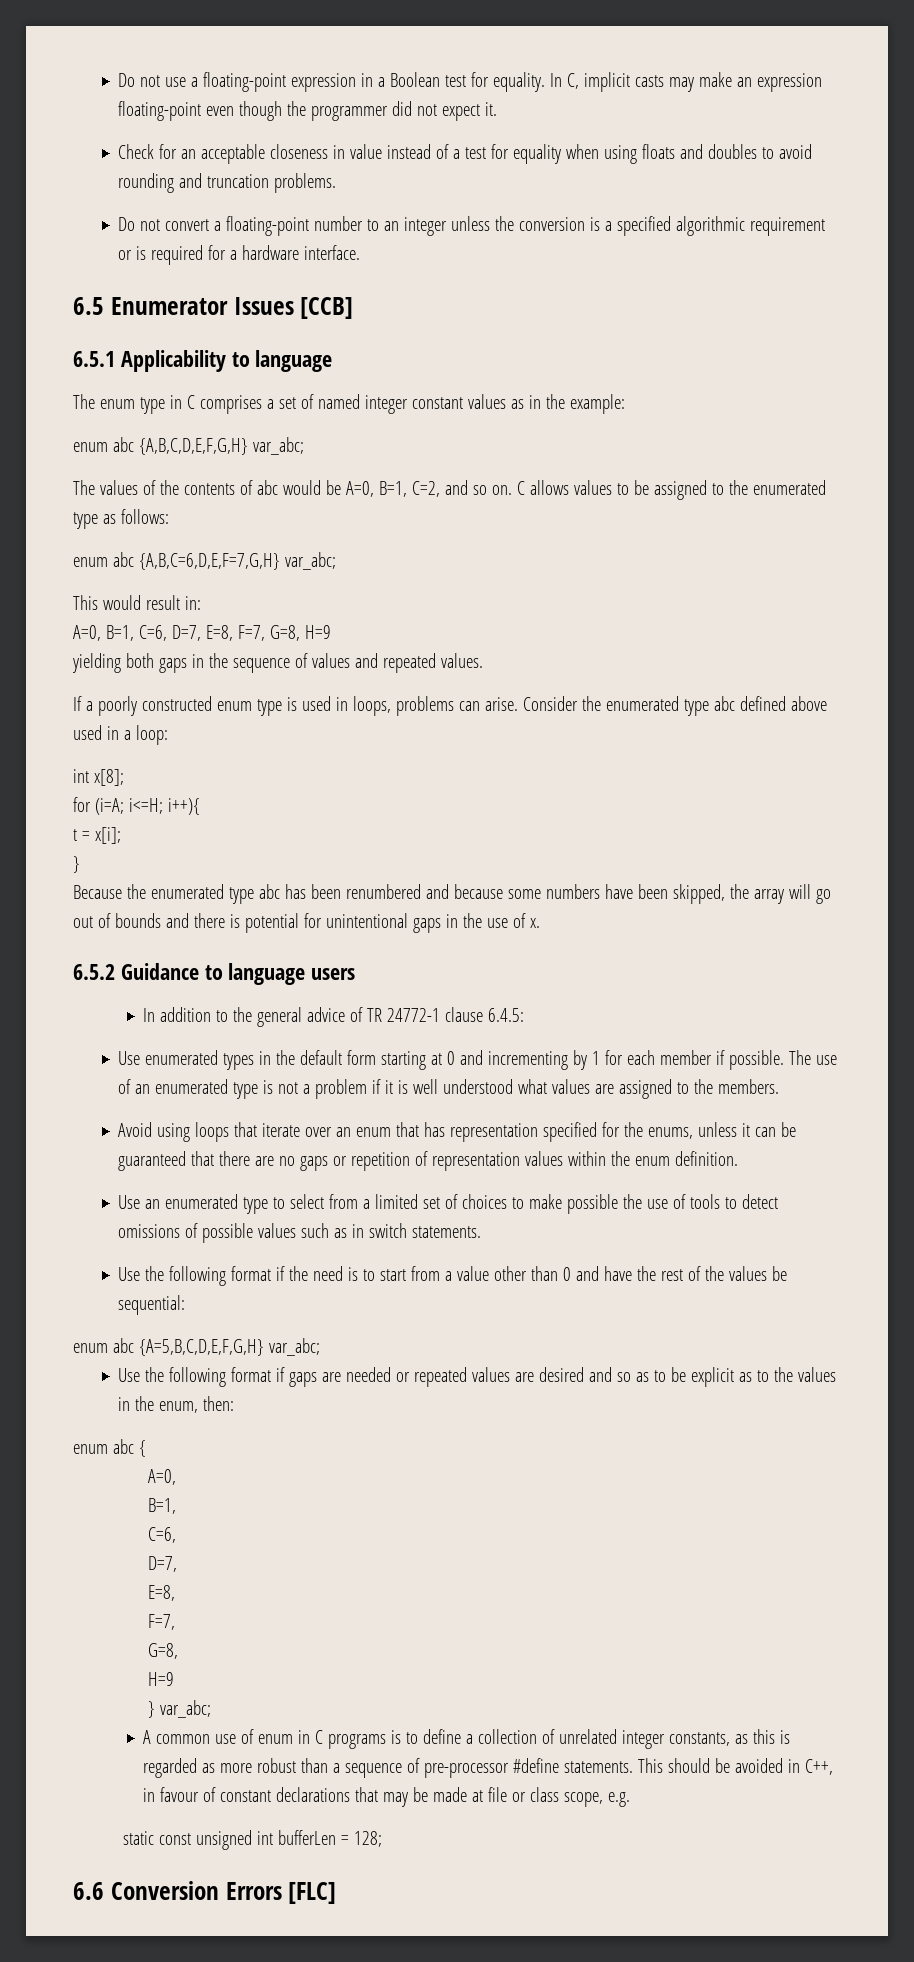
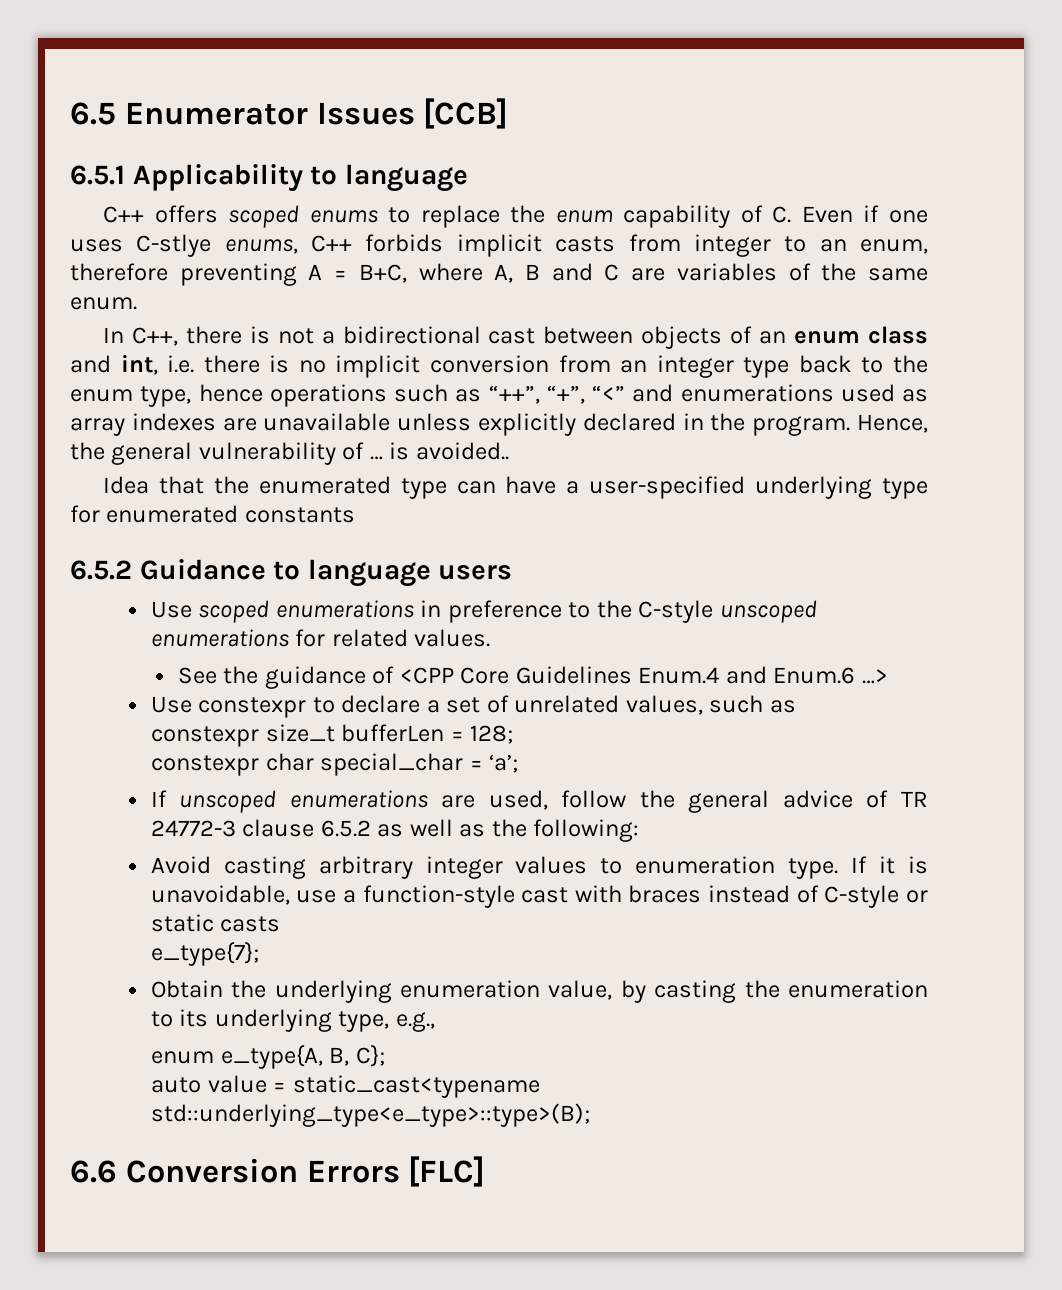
[118,72,823,92] [118,101,498,121] [118,144,813,164] [118,173,337,193] [118,216,826,236] [118,245,361,265] Do not use a floating-point expression in a Boolean test for equality. In C, implicit casts may make an expression floating-point even though the programmer did not expect it. // Check for an acceptable closeness in value instead of a test for equality when using floats and doubles to avoid rounding and truncation problems. // Do not convert a floating-point number to an integer unless the conversion is a specified algorithmic requirement or is required for a hardware interface. // -> (70, 113) none
[73,394,625,414] [73,437,304,455] [73,480,826,500] [73,509,169,529] [73,552,336,570] [73,595,201,610] [73,625,331,641] [72,653,483,673] [73,696,827,716] [73,725,168,745] [73,769,124,786] [73,797,200,815] [73,827,121,844] [73,856,80,873] [73,884,831,904] [73,913,540,933] The enum type in C comprises a set of named integer constant values as in the example: // enum abc {A,B,C,D,E,F,G,H} var_abc; // The values of the contents of abc would be A=0, B=1, C=2, and so on. C allows values to be assigned to the enumerated type as follows: // enum abc {A,B,C=6,D,E,F=7,G,H} var_abc; // This would result in: // A=0, B=1, C=6, D=7, E=8, F=7, G=8, H=9 // yielding both gaps in the sequence of values and repeated values. // If a poorly constructed enum type is used in loops, problems can arise. Consider the enumerated type abc defined above used in a loop: // int x[8]; // for (i=A; i<=H; i++){ // t = x[i]; // } // Because the enumerated type abc has been renumbered and because some numbers have been skipped, the array will go out of bounds and there is potential for unintentional gaps in the use of x. -> [103,205,929,228] [70,234,929,257] [70,263,928,286] [70,297,137,310] [103,326,929,349] [70,354,928,378] [70,384,928,407] [70,413,928,436] [70,442,509,465] [103,476,928,499] [70,505,355,523] C++ offers scoped enums to replace the enum capability of C. Even if one uses C-stlye enums, C++ forbids implicit casts from integer to an enum, therefore preventing A = B+C, where A, B and C are variables of the same enum. // In C++, there is not a bidirectional cast between objects of an enum class and int, i.e. there is no implicit conversion from an integer type back to the enum type, hence operations such as “++”, “+”, “<” and enumerations used as array indexes are unavailable unless explicitly declared in the program. Hence, the general vulnerability of … is avoided.. // Idea that the enumerated type can have a user-specified underlying type for enumerated constants
[143,1007,525,1027] [118,1050,838,1070] [118,1079,780,1099] [118,1122,797,1142] [118,1151,739,1171] [118,1194,779,1214] [118,1223,482,1243] [118,1266,788,1286] [118,1295,186,1315] [73,1338,320,1356] [118,1367,837,1387] [118,1396,235,1413] [73,1439,146,1457] [147,1469,176,1485] [147,1498,176,1514] [147,1527,176,1543] [147,1556,177,1572] [147,1585,175,1601] [147,1614,175,1630] [147,1643,178,1659] [147,1672,174,1686] [147,1700,211,1718] [143,1729,791,1749] [143,1758,834,1778] [143,1787,631,1807] [122,1830,382,1850] In addition to the general advice of TR 24772-1 clause 6.4.5: // Use enumerated types in the default form starting at 0 and incrementing by 1 for each member if possible. The use of an enumerated type is not a problem if it is well understood what values are assigned to the members. // Avoid using loops that iterate over an enum that has representation specified for the enums, unless it can be guaranteed that there are no gaps or repetition of representation values within the enum definition. // Use an enumerated type to select from a limited set of choices to make possible the use of tools to detect omissions of possible values such as in switch statements. // Use the following format if the need is to start from a value other than 0 and have the rest of the values be sequential: // enum abc {A=5,B,C,D,E,F,G,H} var_abc; // Use the following format if gaps are needed or repeated values are desired and so as to be explicit as to the values in the enum, then: // enum abc { // A=0, // B=1, // C=6, // D=7, // E=8, // F=7, // G=8, // H=9 // } var_abc; // A common use of enum in C programs is to define a collection of unrelated integer constants, as this is regarded as more robust than a sequence of pre-processor #define statements. This should be avoided in C++, in favour of constant declarations that may be made at file or class scope, e.g. // static const unsigned int bufferLen = 128; -> [150,600,817,623] [150,629,491,647] [177,666,888,689] [150,695,796,718] [151,724,514,747] [151,753,519,776] [150,790,928,813] [150,819,640,842] [150,856,929,879] [150,885,928,908] [150,914,281,932] [151,942,260,966] [150,980,929,1003] [150,1009,435,1032] [151,1045,385,1069] [151,1075,540,1098] [151,1103,591,1127] Use scoped enumerations in preference to the C-style unscoped enumerations for related values. // See the guidance of <CPP Core Guidelines Enum.4 and Enum.6 …> // Use constexpr to declare a set of unrelated values, such as // constexpr size_t bufferLen = 128; // constexpr char special_char = ‘a’; // If unscoped enumerations are used, follow the general advice of TR 24772-3 clause 6.5.2 as well as the following: // Avoid casting arbitrary integer values to enumeration type. If it is unavoidable, use a function-style cast with braces instead of C-style or static casts // e_type{7}; // Obtain the underlying enumeration value, by casting the enumeration to its underlying type, e.g., // enum e_type{A, B, C}; // auto value = static_cast<typename std::underlying_type<e_type>::type>(B);

